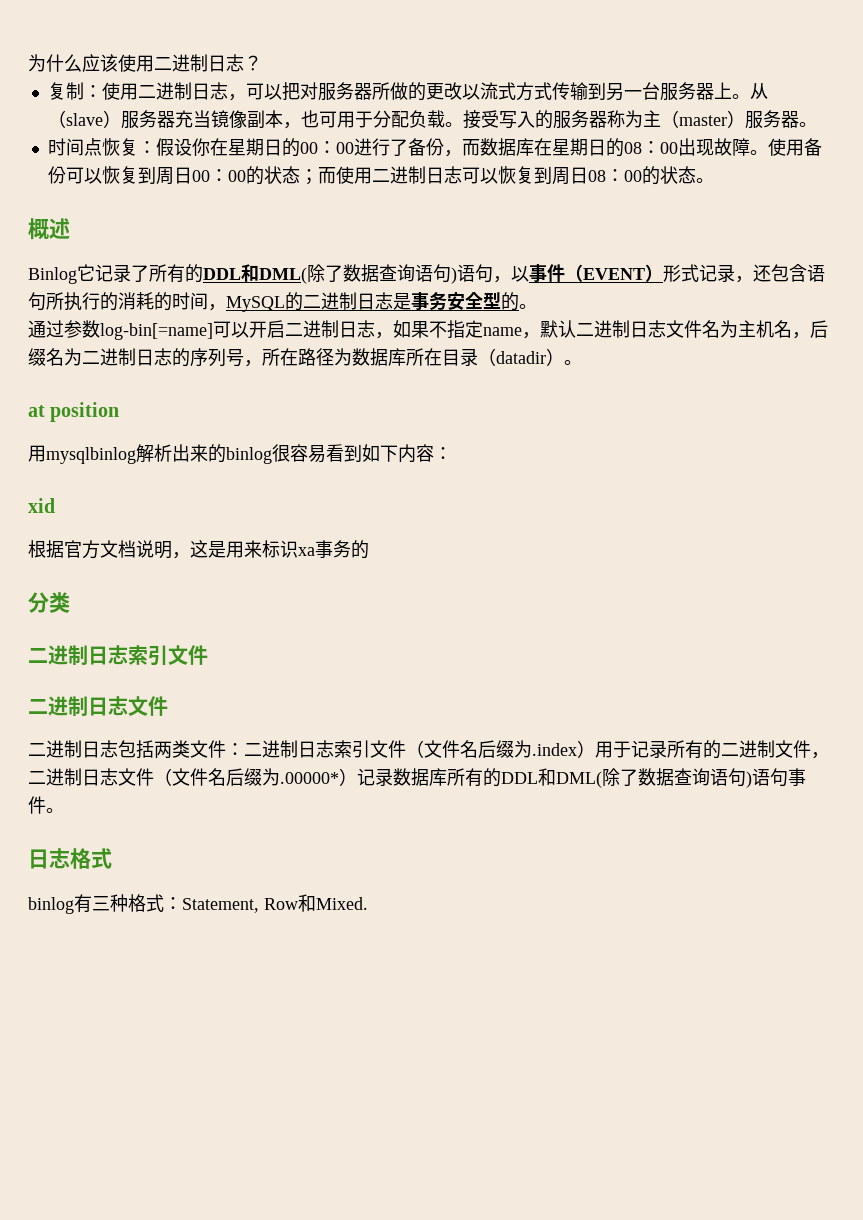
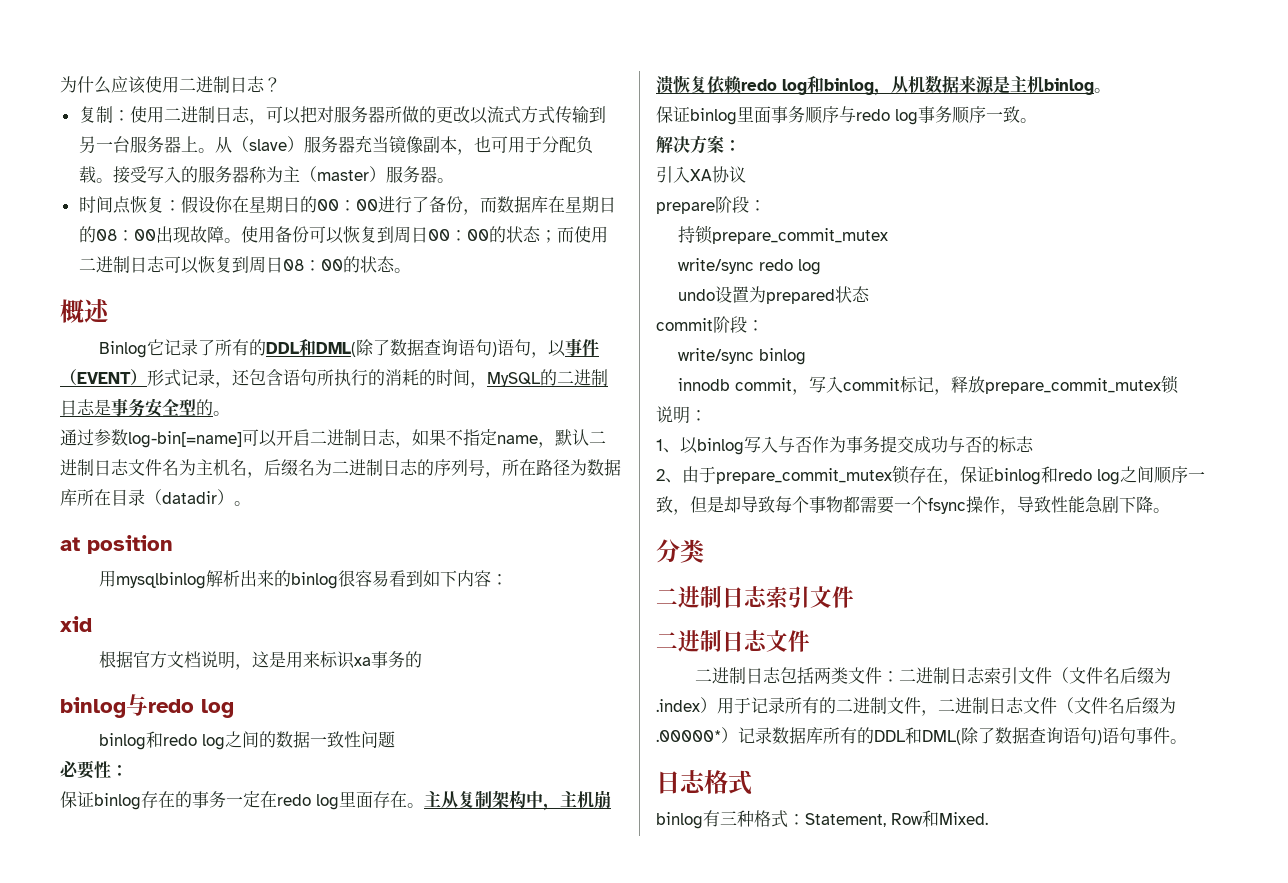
(369, 549) none -> [60,694,234,718] [98,731,395,750] [60,760,128,779] [60,790,611,811] [656,75,1111,96] [656,106,1037,125] [656,135,741,154] [656,166,746,183] [656,196,766,214] [677,225,888,244] [677,258,821,275] [677,286,870,304] [656,316,764,333] [677,348,806,365] [677,375,1179,395] [656,406,707,424] [656,436,1034,455] [656,465,1205,485] [656,496,1170,515] // binlog与redo log // binlog和redo log之间的数据一致性问题 // 必要性： // 保证binlog存在的事务一定在redo log里面存在。主从复制架构中，主机崩溃恢复依赖redo log和binlog，从机数据来源是主机binlog。 // 保证binlog里面事务顺序与redo log事务顺序一致。 // 解决方案： // 引入XA协议 // prepare阶段： // 持锁prepare_commit_mutex // write/sync redo log // undo设置为prepared状态 // commit阶段： // write/sync binlog // innodb commit，写入commit标记，释放prepare_commit_mutex锁 // 说明： // 1、以binlog写入与否作为事务提交成功与否的标志 // 2、由于prepare_commit_mutex锁存在，保证binlog和redo log之间顺序一致，但是却导致每个事物都需要一个fsync操作，导致性能急剧下降。

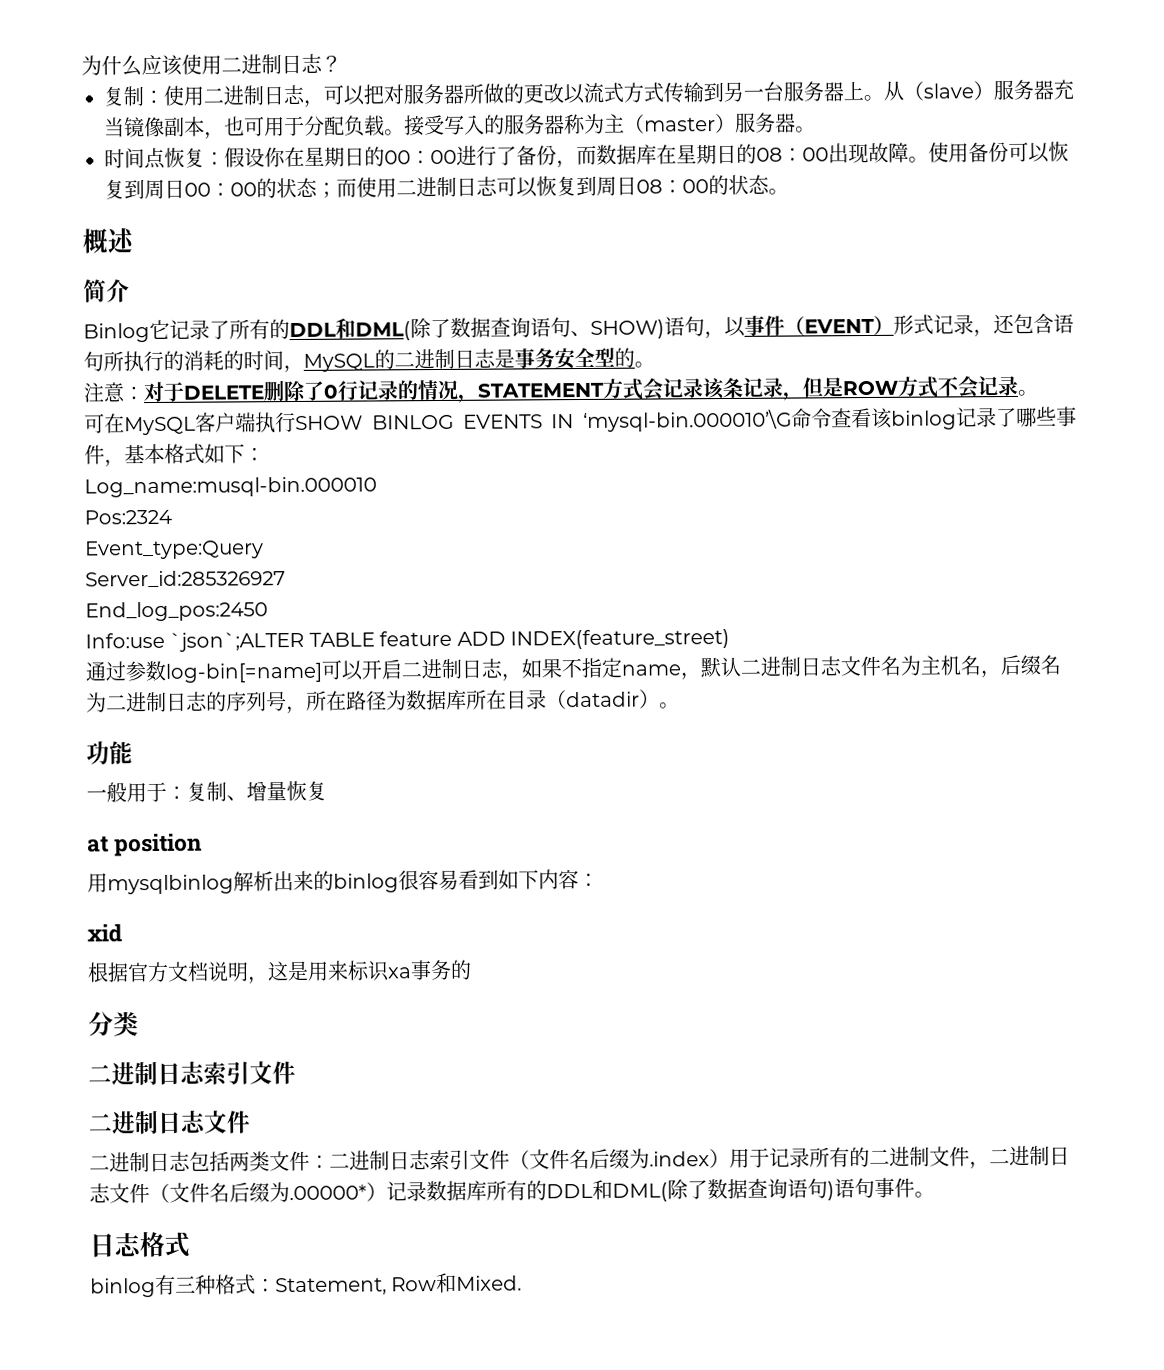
(110, 311) none -> [83,279,130,303] // 简介
[491,342,497,357] ) -> [570,319,665,339] 、SHOW)
(230, 413) none -> [83,375,1038,403] [84,406,1077,436] [84,443,265,468] [84,476,377,498] [84,509,172,525] [84,540,264,560] [85,570,286,588] [85,601,268,622] [85,628,730,652] // 注意：对于DELETE删除了0行记录的情况，STATEMENT方式会记录该条记录，但是ROW方式不会记录。 // 可在MySQL客户端执行SHOW BINLOG EVENTS IN ‘mysql-bin.000010’\G命令查看该binlog记录了哪些事件，基本格式如下： // Log_name:musql-bin.000010 // Pos:2324 // Event_type:Query // Server_id:285326927 // End_log_pos:2450 // Info:use `json`;ALTER TABLE feature ADD INDEX(feature_street)
(251, 503) none -> [86,741,133,765] [86,780,327,803] // 功能 // 一般用于：复制、增量恢复
[60,694,234,718] [98,731,395,750] [60,760,128,779] [60,790,611,811] [656,75,1111,96] [656,106,1037,125] [656,135,741,154] [656,166,746,183] [656,196,766,214] [677,225,888,244] [677,258,821,275] [677,286,870,304] [656,316,764,333] [677,348,806,365] [677,375,1179,395] [656,406,707,424] [656,436,1034,455] [656,465,1205,485] [656,496,1170,515] // binlog与redo log // binlog和redo log之间的数据一致性问题 // 必要性： // 保证binlog存在的事务一定在redo log里面存在。主从复制架构中，主机崩溃恢复依赖redo log和binlog，从机数据来源是主机binlog。 // 保证binlog里面事务顺序与redo log事务顺序一致。 // 解决方案： // 引入XA协议 // prepare阶段： // 持锁prepare_commit_mutex // write/sync redo log // undo设置为prepared状态 // commit阶段： // write/sync binlog // innodb commit，写入commit标记，释放prepare_commit_mutex锁 // 说明： // 1、以binlog写入与否作为事务提交成功与否的标志 // 2、由于prepare_commit_mutex锁存在，保证binlog和redo log之间顺序一致，但是却导致每个事物都需要一个fsync操作，导致性能急剧下降。 -> (472, 969) none

